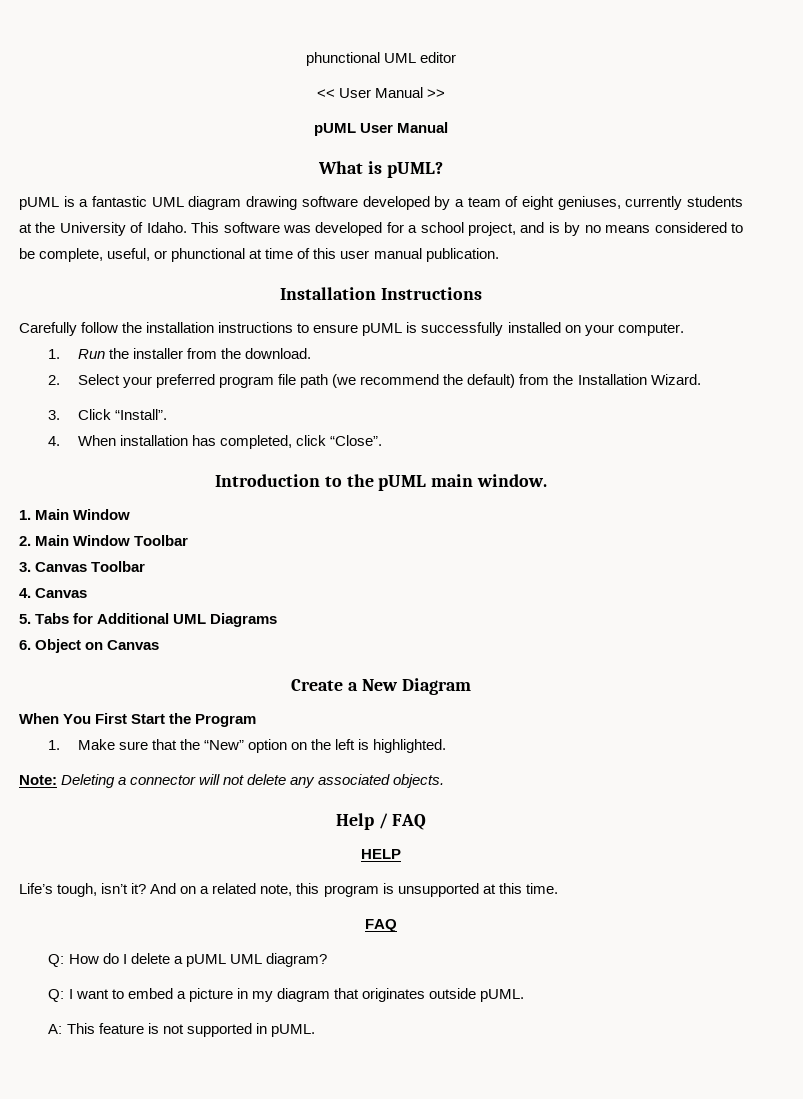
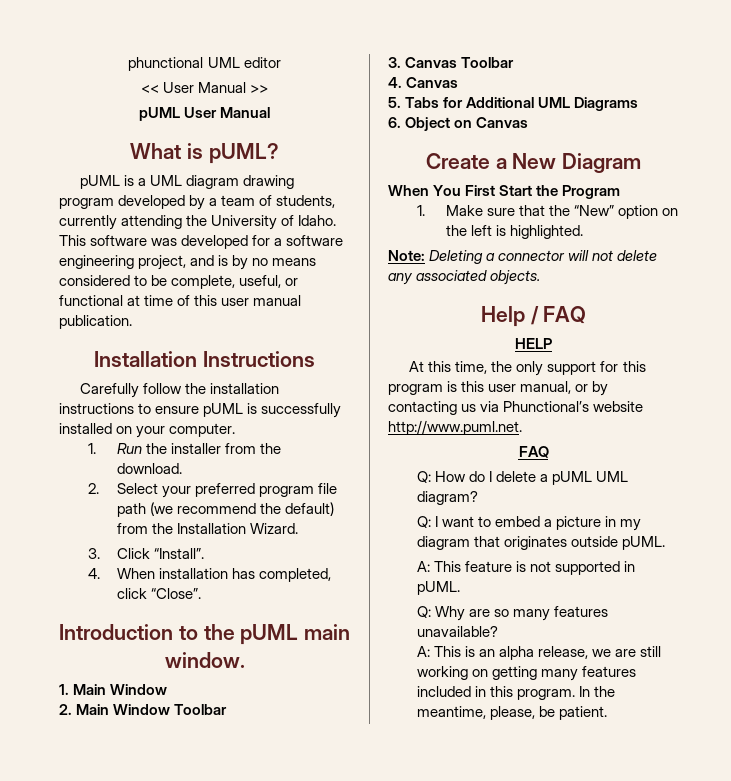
[92,196,148,207] fantastic -> (147, 182) none
[301,196,358,207] software -> [59,198,114,209] program
[521,196,743,210] [19,223,32,233] eight geniuses, currently students at -> [276,195,336,208] [59,215,183,230] students, currently attending
[420,222,464,233] school -> [286,235,344,246] [59,255,134,269] software engineering
[171,248,246,262] phunctional -> [59,295,123,306] functional
[19,883,558,897] Life’s tough, isn’t it? And on a related note, this program is unsupported at this time. -> [409,361,646,376] [388,381,609,396] [388,401,644,415] [388,420,522,435] At this time, the only support for this program is this user manual, or by contacting us via Phunctional’s website http://www.puml.net.
(315, 1030) none -> [417,606,609,621] [417,626,499,637] [417,646,662,660] [417,666,637,681] [417,686,616,700] [417,706,608,720] // Q: Why are so many features unavailable? // A: This is an alpha release, we are still working on getting many features included in this program. In the meantime, please, be patient.

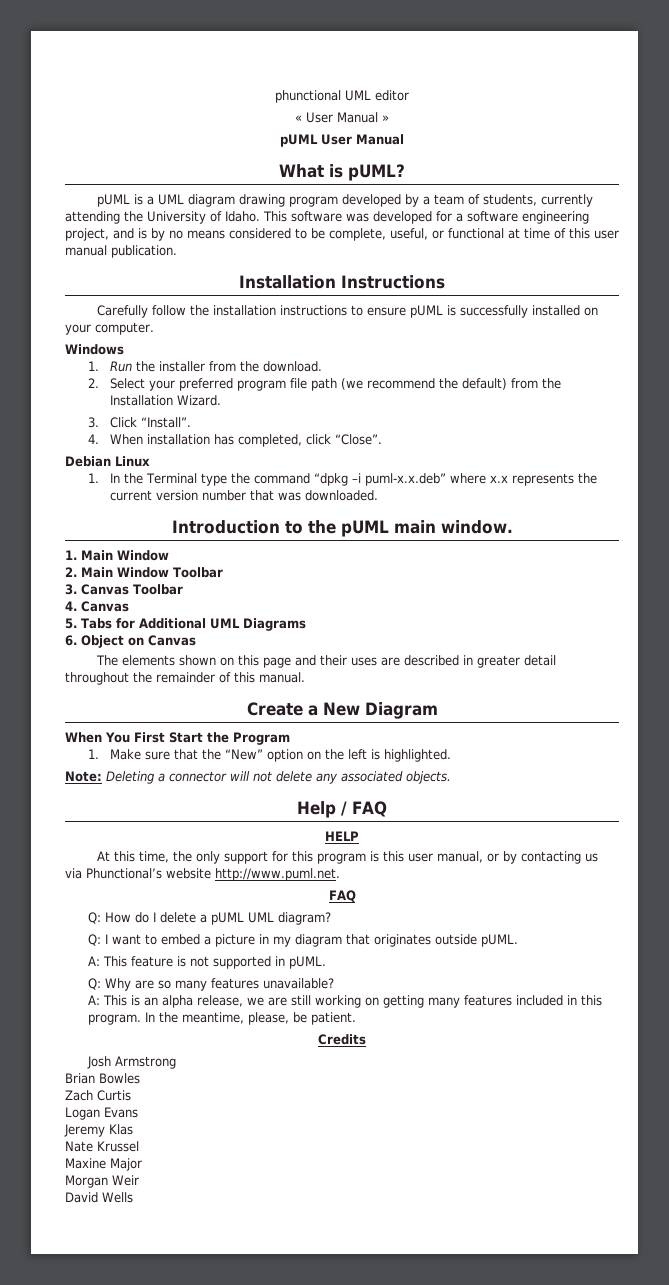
[140,82,269,93] << User Manual >> -> [295,112,389,123] « User Manual »
(236, 430) none -> [65,344,124,355] // Windows
(202, 593) none -> [65,456,150,467] [87,473,598,486] [110,490,379,501] // Debian Linux // 1. In the Terminal type the command “dpkg –i puml-x.x.deb” where x.x represents the current version number that was downloaded.
(529, 122) none -> [96,655,557,668] [65,672,305,685] // The elements shown on this page and their uses are described in greater detail throughout the remainder of this manual.
(608, 713) none -> [318,1034,366,1045] [86,1056,176,1069] [65,1073,140,1084] [65,1090,131,1101] [65,1107,138,1120] [64,1124,133,1137] [65,1141,139,1152] [65,1158,142,1171] [65,1175,139,1188] [65,1192,133,1203] // Credits // Josh Armstrong // Brian Bowles // Zach Curtis // Logan Evans // Jeremy Klas // Nate Krussel // Maxine Major // Morgan Weir // David Wells

